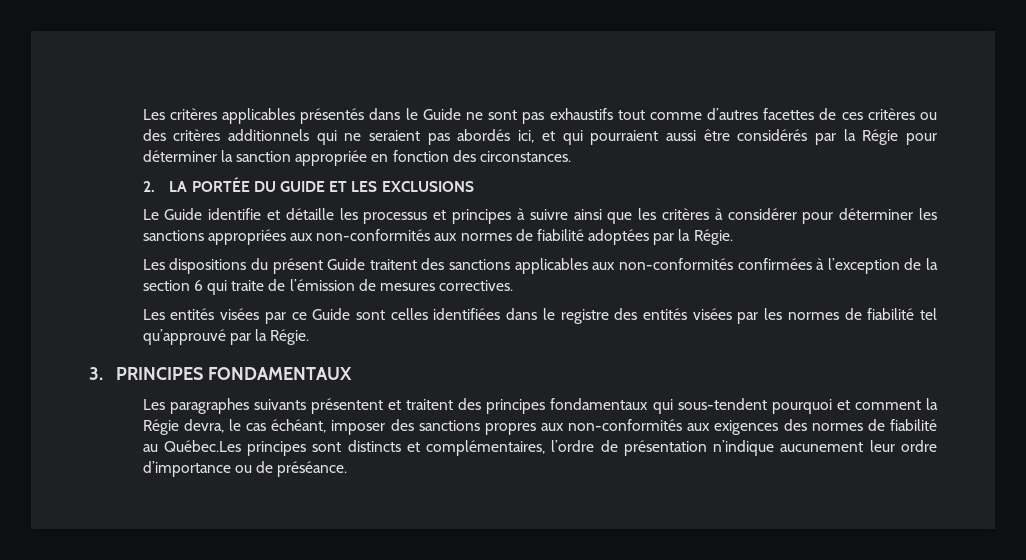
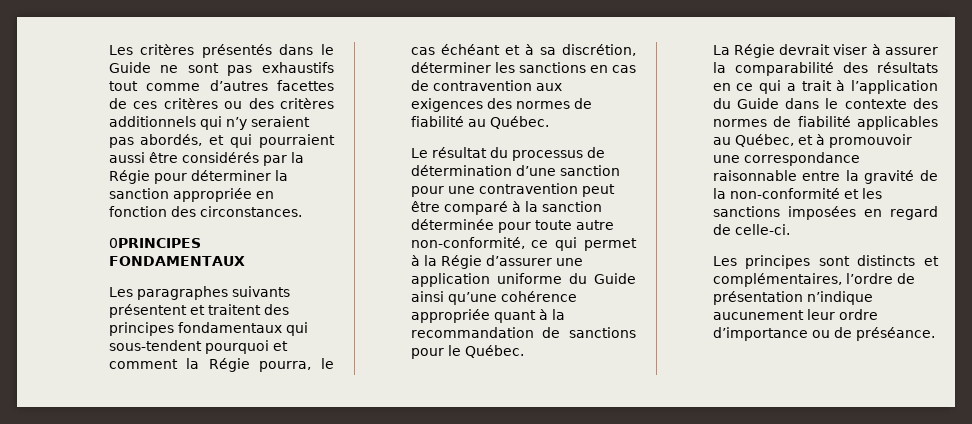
[222,108,296,124] applicables -> (195, 49) none
[344,133,362,141] ne -> [225,117,247,130] n’y
[457,129,535,143] abordés ici, -> [140,134,203,146] abordés,
[142,177,474,192] [142,208,937,224] [142,229,733,245] [142,258,938,274] [142,279,514,295] [142,308,937,324] [142,329,310,345] [89,367,203,380] 2. LA PORTÉE DU GUIDE ET LES EXCLUSIONS // Le Guide identifie et détaille les processus et principes à suivre ainsi que les critères à considérer pour déterminer les sanctions appropriées aux non-conformités aux normes de fiabilité adoptées par la Régie. // Les dispositions du présent Guide traitent des sanctions applicables aux non-conformités confirmées à l’exception de la section 6 qui traite de l’émission de mesures correctives. // Les entités visées par ce Guide sont celles identifiées dans le registre des entités visées par les normes de fiabilité tel qu’approuvé par la Régie. // 3. PRINCIPES -> [108,238,201,248] 0PRINCIPES
[183,419,224,433] devra, -> [259,361,312,372] pourra,
[271,419,683,435] échéant, imposer des sanctions propres aux non-conformités -> [440,44,636,56] [410,62,636,73] [410,80,532,91] échéant et à sa discrétion, déterminer les sanctions en cas de contravention
[163,440,241,452] Québec.Les -> [489,116,549,129] [410,147,605,161] [410,165,620,176] [410,183,615,197] [410,201,602,215] [410,219,614,233] [410,237,637,251] [410,255,583,269] [410,273,636,287] [410,291,577,305] [410,309,565,323] [410,327,636,338] [410,345,524,359] [712,44,938,58] [712,62,938,76] [712,80,938,94] [712,98,938,109] [712,116,938,130] [712,134,912,148] [712,152,860,166] [712,170,938,184] [712,188,882,199] [712,206,938,220] [712,224,790,235] [712,256,737,266] Québec. // Le résultat du processus de détermination d’une sanction pour une contravention peut être comparé à la sanction déterminée pour toute autre non-conformité, ce qui permet à la Régie d’assurer une application uniforme du Guide ainsi qu’une cohérence appropriée quant à la recommandation de sanctions pour le Québec. // La Régie devrait viser à assurer la comparabilité des résultats en ce qui a trait à l’application du Guide dans le contexte des normes de fiabilité applicables au Québec, et à promouvoir une correspondance raisonnable entre la gravité de la non-conformité et les sanctions imposées en regard de celle-ci. // Les

